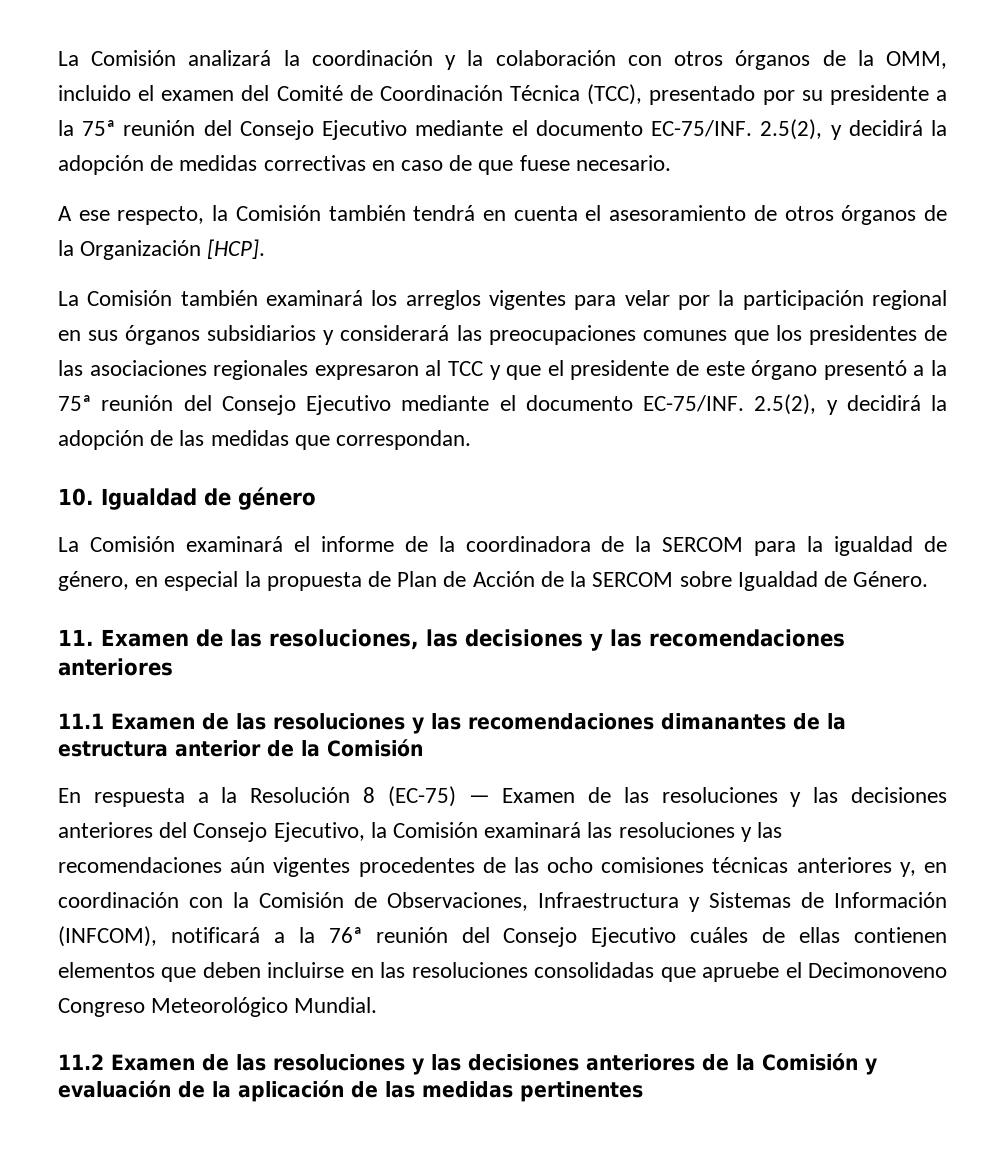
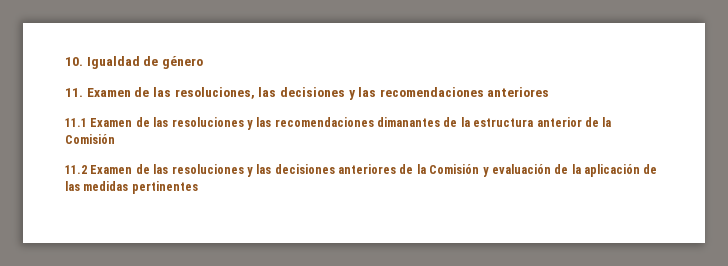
[58,50,948,70] [58,84,948,105] [58,119,948,140] [58,155,671,175] [58,205,947,225] [58,239,266,260] [58,290,948,310] [58,325,948,345] [58,360,948,380] [58,394,947,415] [58,430,472,450] [58,487,316,510] [58,536,948,556] [58,571,929,591] La Comisión analizará la coordinación y la colaboración con otros órganos de la OMM, incluido el examen del Comité de Coordinación Técnica (TCC), presentado por su presidente a la 75ª reunión del Consejo Ejecutivo mediante el documento EC-75/INF. 2.5(2), y decidirá la adopción de medidas correctivas en caso de que fuese necesario. // A ese respecto, la Comisión también tendrá en cuenta el asesoramiento de otros órganos de la Organización [HCP]. // La Comisión también examinará los arreglos vigentes para velar por la participación regional en sus órganos subsidiarios y considerará las preocupaciones comunes que los presidentes de las asociaciones regionales expresaron al TCC y que el presidente de este órgano presentó a la 75ª reunión del Consejo Ejecutivo mediante el documento EC-75/INF. 2.5(2), y decidirá la adopción de las medidas que correspondan. // 10. Igualdad de género // La Comisión examinará el informe de la coordinadora de la SERCOM para la igualdad de género, en especial la propuesta de Plan de Acción de la SERCOM sobre Igualdad de Género. -> [65,56,203,69] 10. Igualdad de género
[58,786,948,807] [58,822,783,842] [58,857,947,877] [58,892,947,912] [58,926,947,947] [58,962,947,982] [58,997,378,1017] // En respuesta a la Resolución 8 (EC-75) — Examen de las resoluciones y las decisiones anteriores del Consejo Ejecutivo, la Comisión examinará las resoluciones y las recomendaciones aún vigentes procedentes de las ocho comisiones técnicas anteriores y, en coordinación con la Comisión de Observaciones, Infraestructura y Sistemas de Información (INFCOM), notificará a la 76ª reunión del Consejo Ejecutivo cuáles de ellas contienen elementos que deben incluirse en las resoluciones consolidadas que apruebe el Decimonoveno Congreso Meteorológico Mundial. -> (115, 139) none

